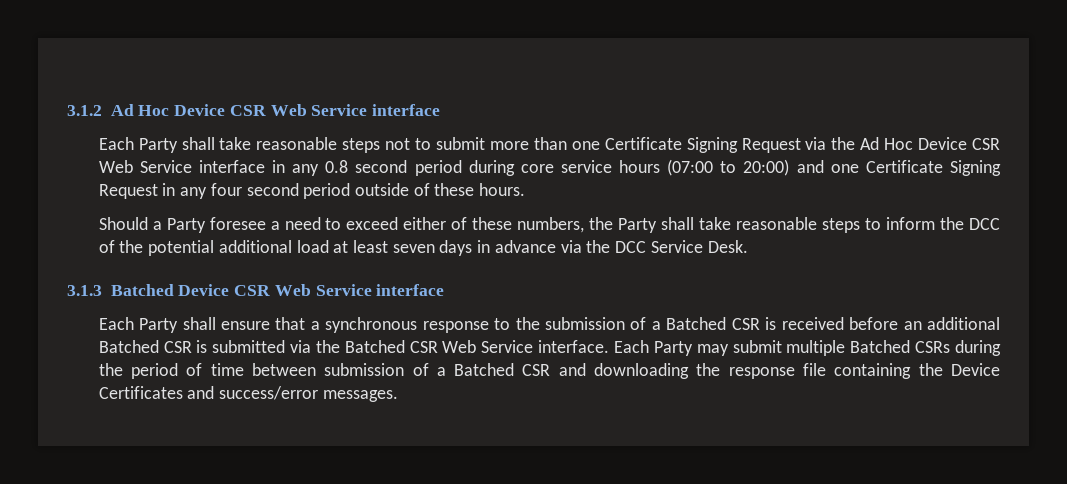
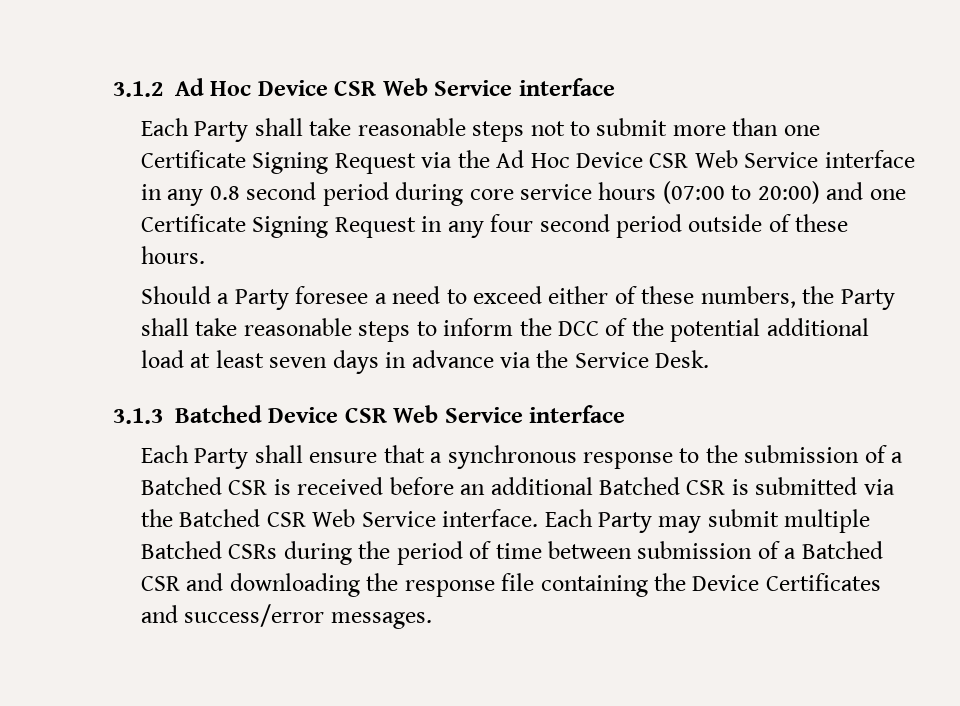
[615,241,647,253] DCC -> (569, 359) none

